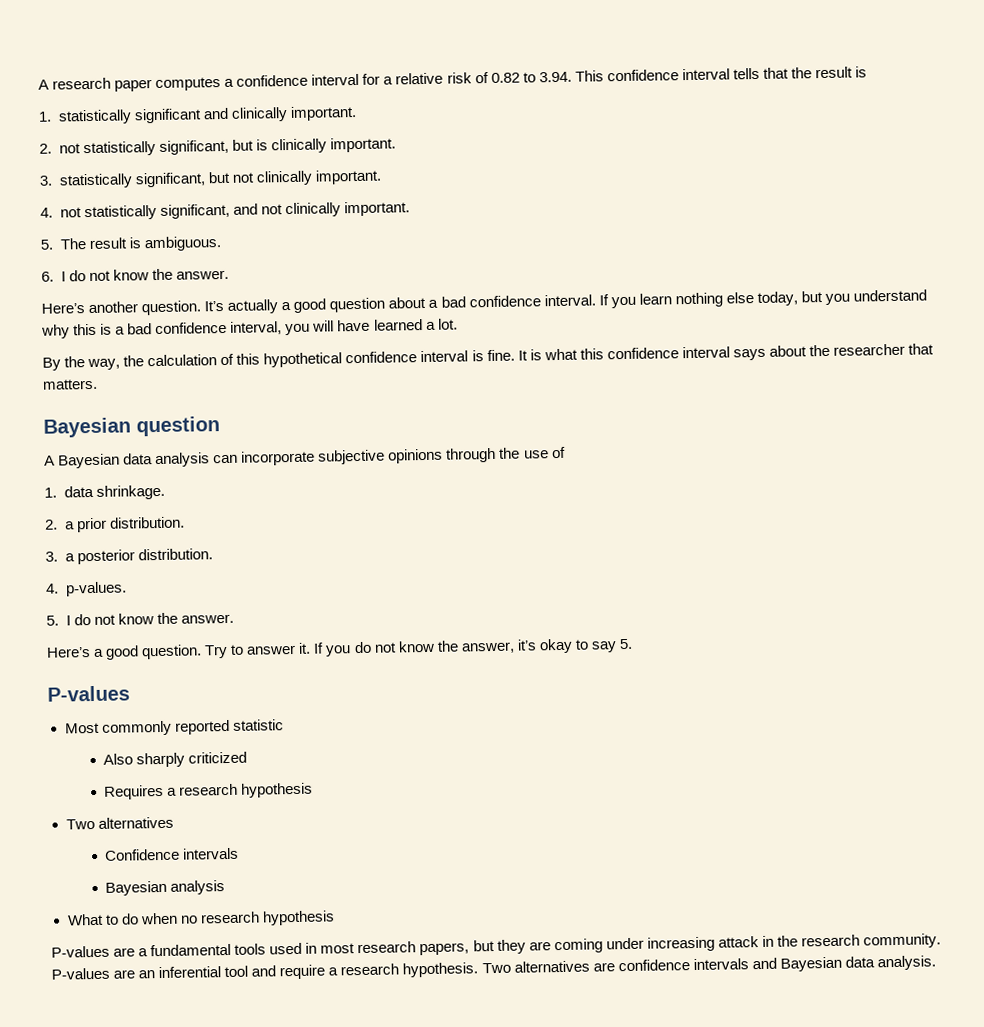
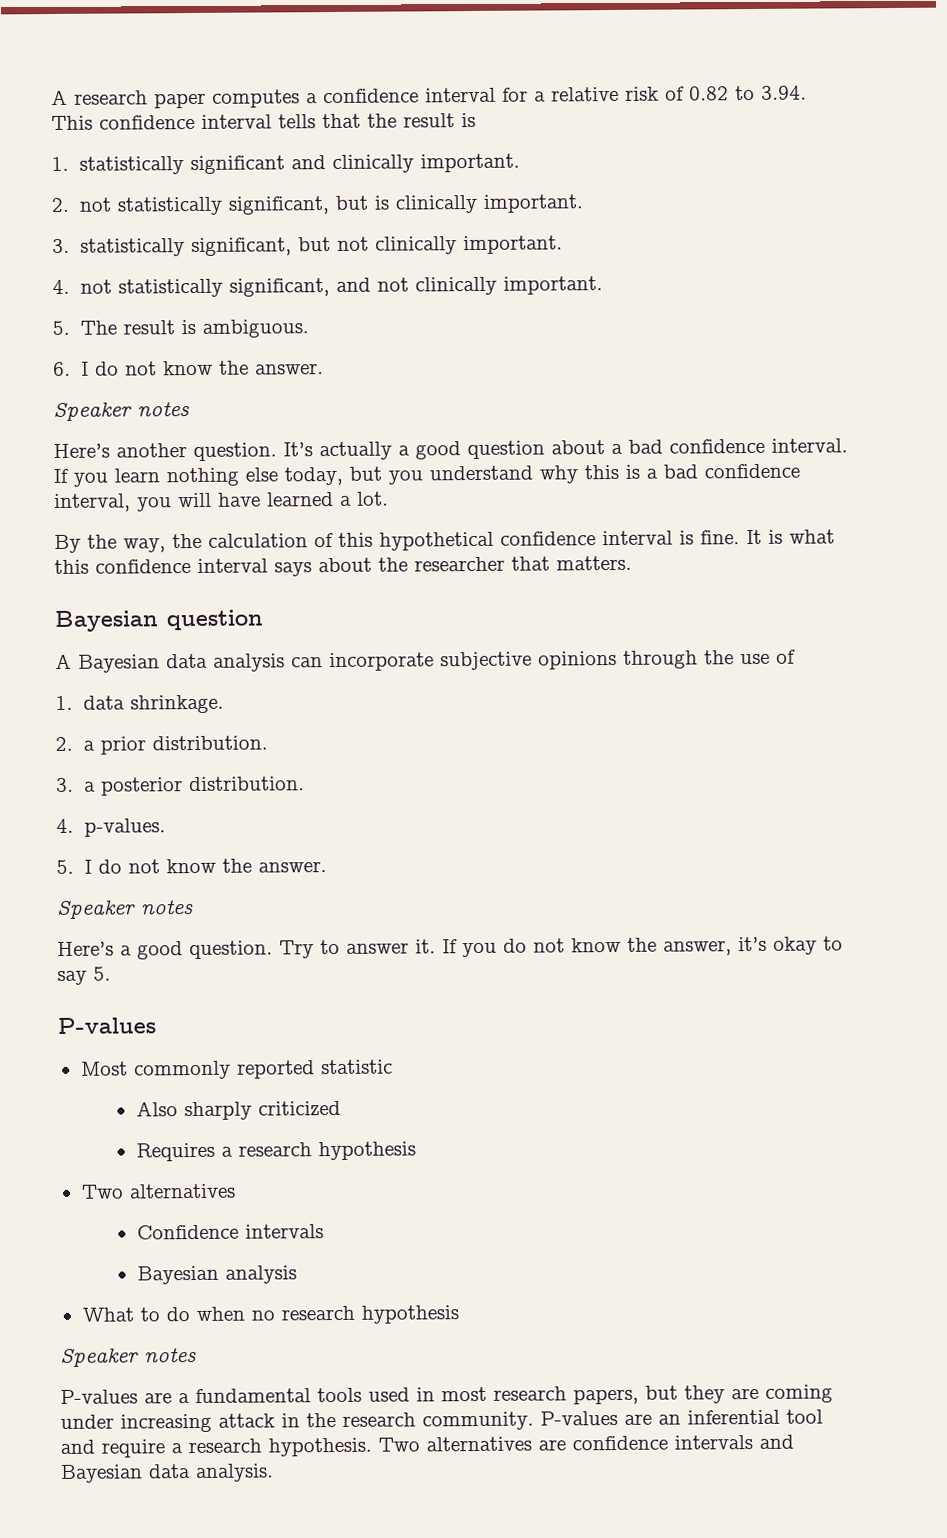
(229, 274) none -> [53,402,190,421] // Speaker notes
(234, 618) none -> [56,900,194,919] // Speaker notes
(335, 918) none -> [60,1347,197,1367] // Speaker notes

